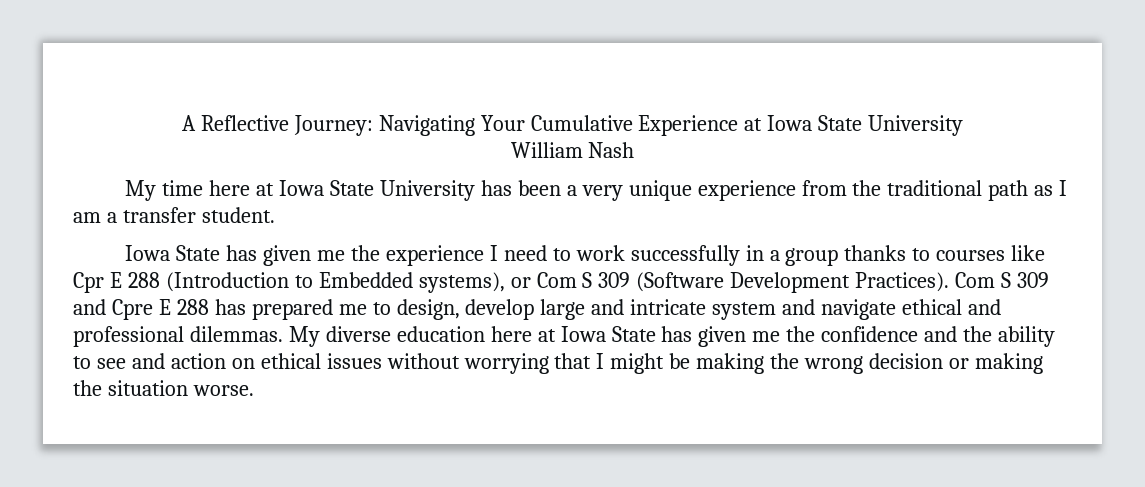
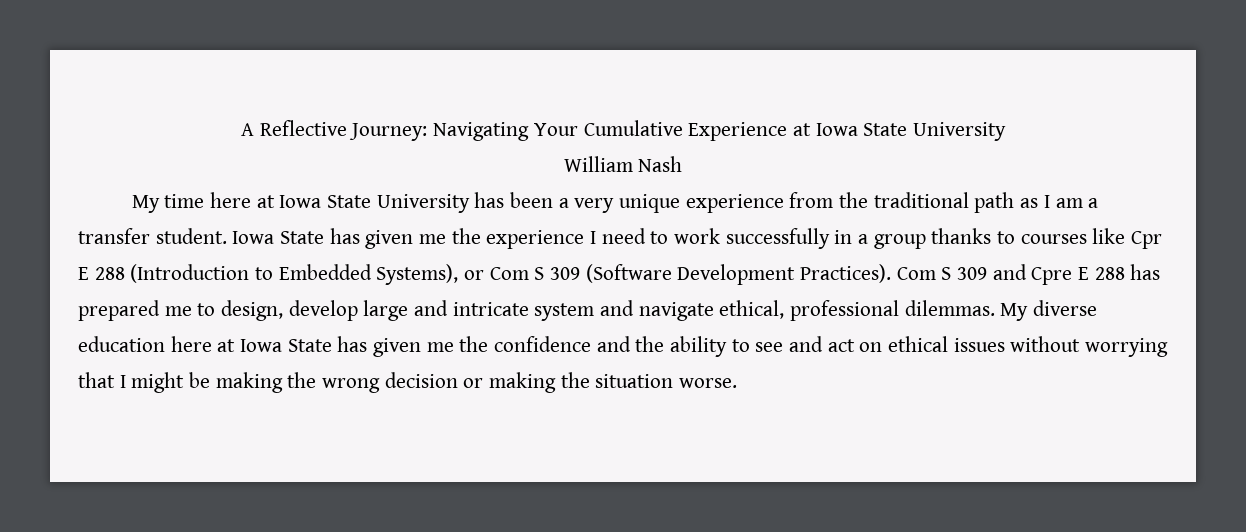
(275, 215) // -> (227, 236) none
[418,272,505,293] systems), -> [376,264,459,285] Systems),
[902,299,1001,315] ethical and -> [719,300,785,319] ethical,
[170,353,226,369] action -> [827,339,855,352] act

